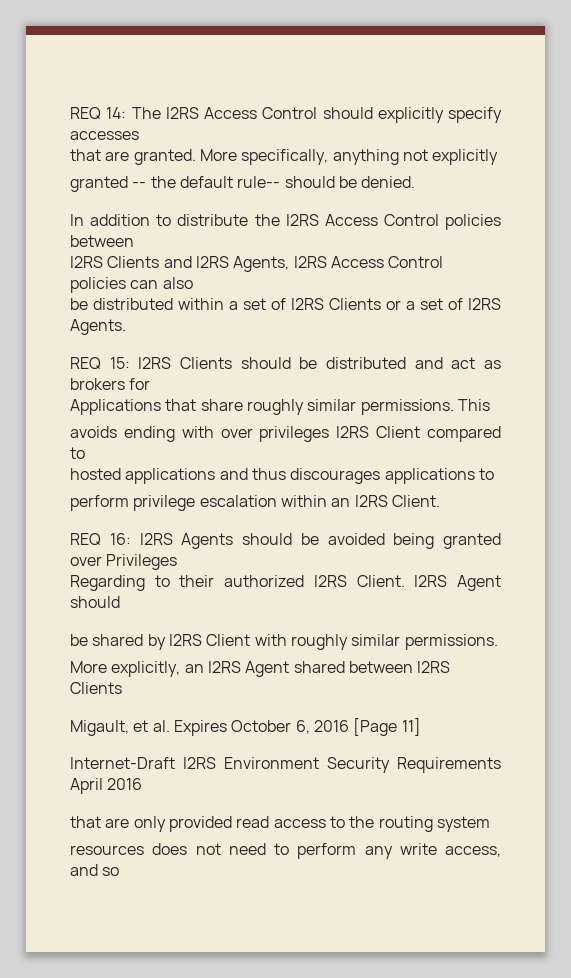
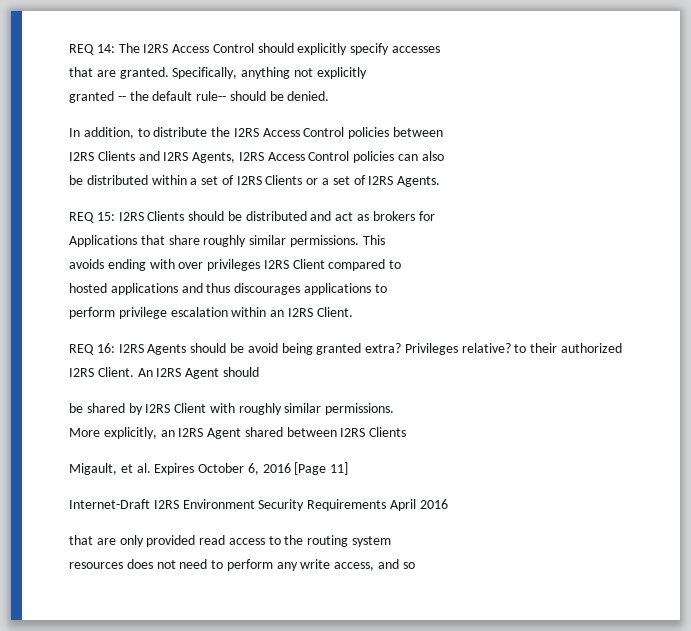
[199,149,329,165] More specifically, -> [172,67,238,79] Specifically,
[90,214,151,226] addition -> [83,127,134,139] addition,
[327,533,385,545] avoided -> [247,343,278,353] avoid
[70,556,102,566] over -> [365,343,402,353] extra?
[70,575,145,591] // Regarding -> [461,343,511,353] relative?
(405, 581) none -> [137,368,153,377] An

